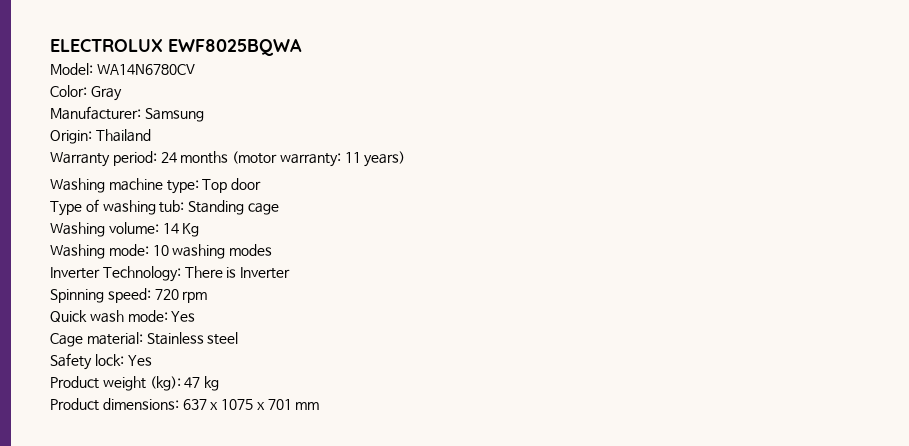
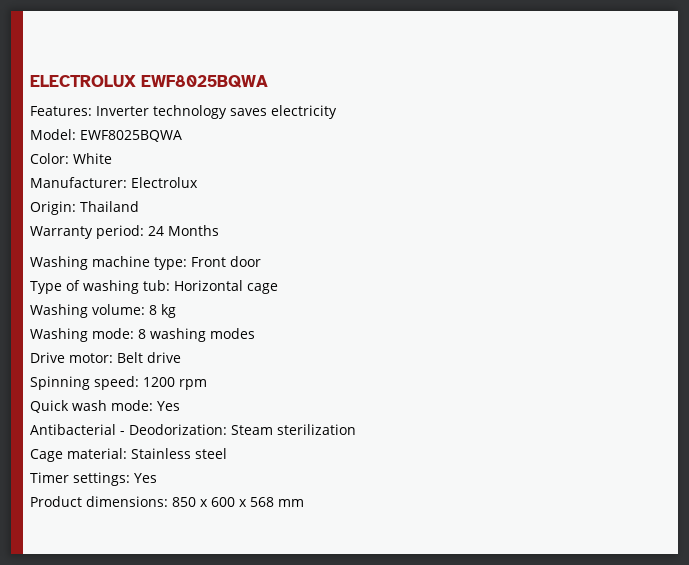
(302, 47) none -> [30,105,337,119] // Features: Inverter technology saves electricity
[96,64,195,75] WA14N6780CV -> [80,130,182,142] EWF8025BQWA
[90,86,122,101] Gray -> [73,153,112,164] White
[144,108,204,122] Samsung -> [131,177,198,188] Electrolux
[180,151,406,167] months (motor warranty: 11 years) -> [168,225,219,236] Months
[202,179,228,193] Top -> [191,257,226,267] Front
[188,200,245,215] Standing -> [174,280,243,291] Horizontal
[162,223,200,237] 14 Kg -> [149,304,176,318] 8 kg
[152,245,169,256] 10 -> [138,329,146,339] 8
[50,266,291,282] Inverter Technology: There is Inverter -> [30,352,181,363] Drive motor: Belt drive
[154,289,179,300] 720 -> [143,377,175,387] 1200
(196, 316) none -> [30,424,356,435] // Antibacterial - Deodorization: Steam sterilization
[50,353,124,370] Safety lock: -> [30,472,130,486] Timer settings:
[102,376,220,391] [50,398,292,411] weight (kg): 47 kg // Product dimensions: 637 x 1075 x 701 -> [86,496,274,507] dimensions: 850 x 600 x 568

